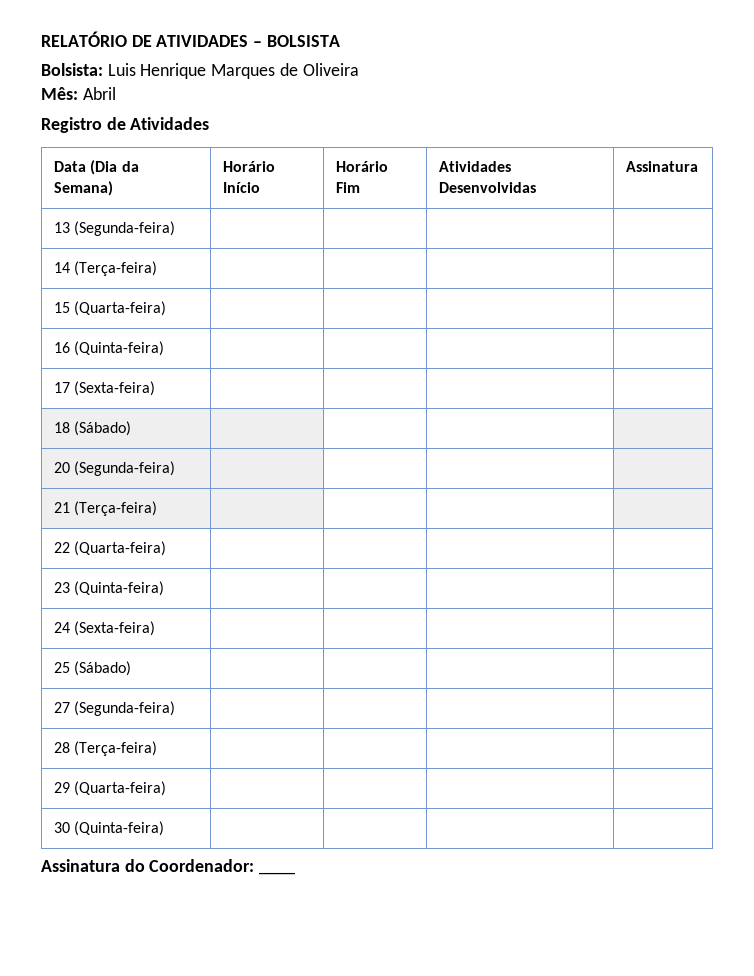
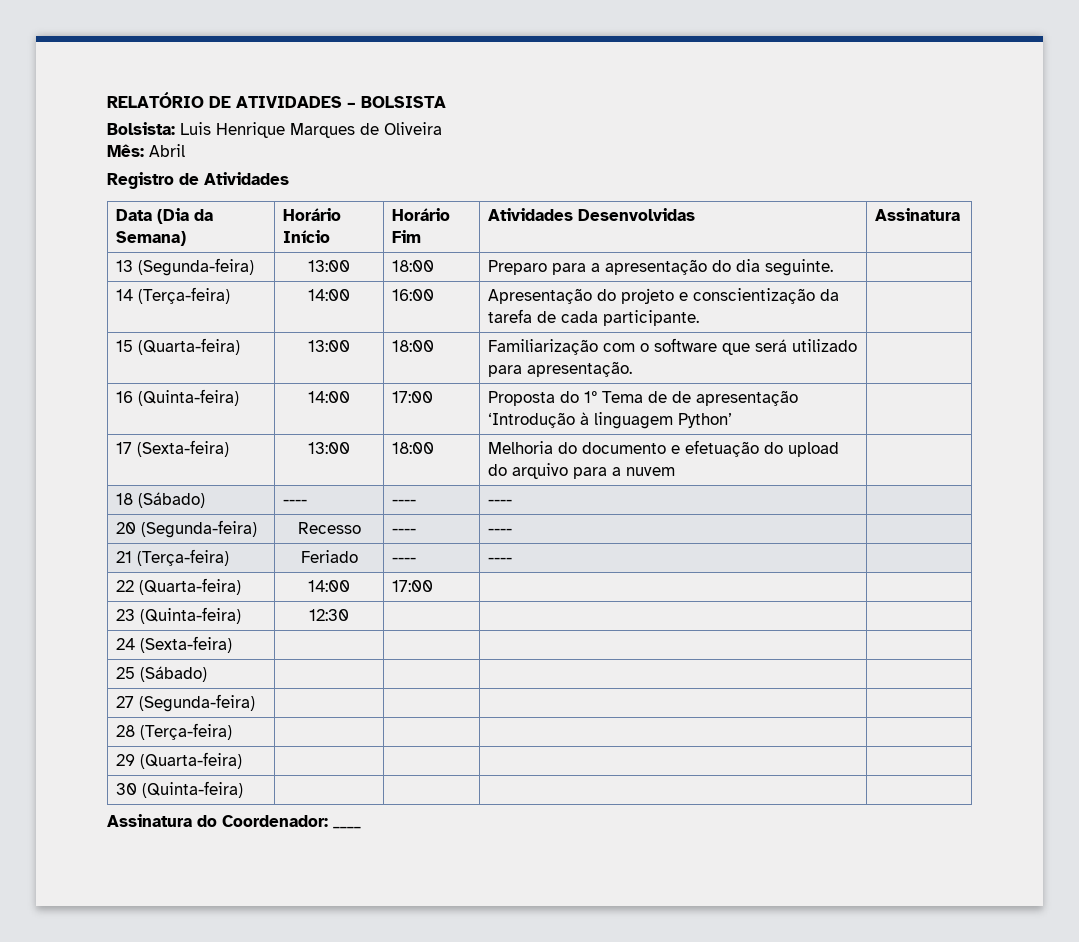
[53,261,158,276] [53,301,167,316] [53,341,165,356] [53,381,156,396] | | | // 14 (Terça-feira) | | | | // 15 (Quarta-feira) | | | | // 16 (Quinta-feira) | | | | // 17 (Sexta-feira) | | | -> [308,260,350,272] [392,260,435,272] [488,259,834,276] [116,287,231,304] [308,289,350,301] [392,289,435,301] [488,288,840,304] [488,309,700,326] [116,338,241,355] [308,340,350,352] [392,340,435,352] [488,338,858,355] [488,361,633,377] [116,389,240,406] [308,391,350,403] [392,391,434,403] [488,390,799,406] [488,412,733,429] [116,440,230,457] [308,442,350,454] [392,442,435,454] [488,440,840,457] [488,463,676,479] 13:00 | 18:00 | Preparo para a apresentação do dia seguinte. | // 14 (Terça-feira) | 14:00 | 16:00 | Apresentação do projeto e conscientização da tarefa de cada participante. | // 15 (Quarta-feira) | 13:00 | 18:00 | Familiarização com o software que será utilizado para apresentação. | // 16 (Quinta-feira) | 14:00 | 17:00 | Proposta do 1º Tema de de apresentação ‘Introdução à linguagem Python’ | // 17 (Sexta-feira) | 13:00 | 18:00 | Melhoria do documento e efetuação do upload do arquivo para a nuvem
(132, 428) | | -> [283,499,308,505] [392,499,417,505] [488,499,513,505] ---- | ---- | ----
(176, 468) | | -> [297,522,361,534] [392,528,417,534] [488,528,513,534] Recesso | ---- | ----
(158, 508) | | -> [300,550,358,563] [392,557,417,563] [488,557,513,563] Feriado | ---- | ----
(167, 548) | -> [308,580,350,592] [392,580,434,592] 14:00 | 17:00
(165, 588) none -> [309,609,349,621] 12:30

